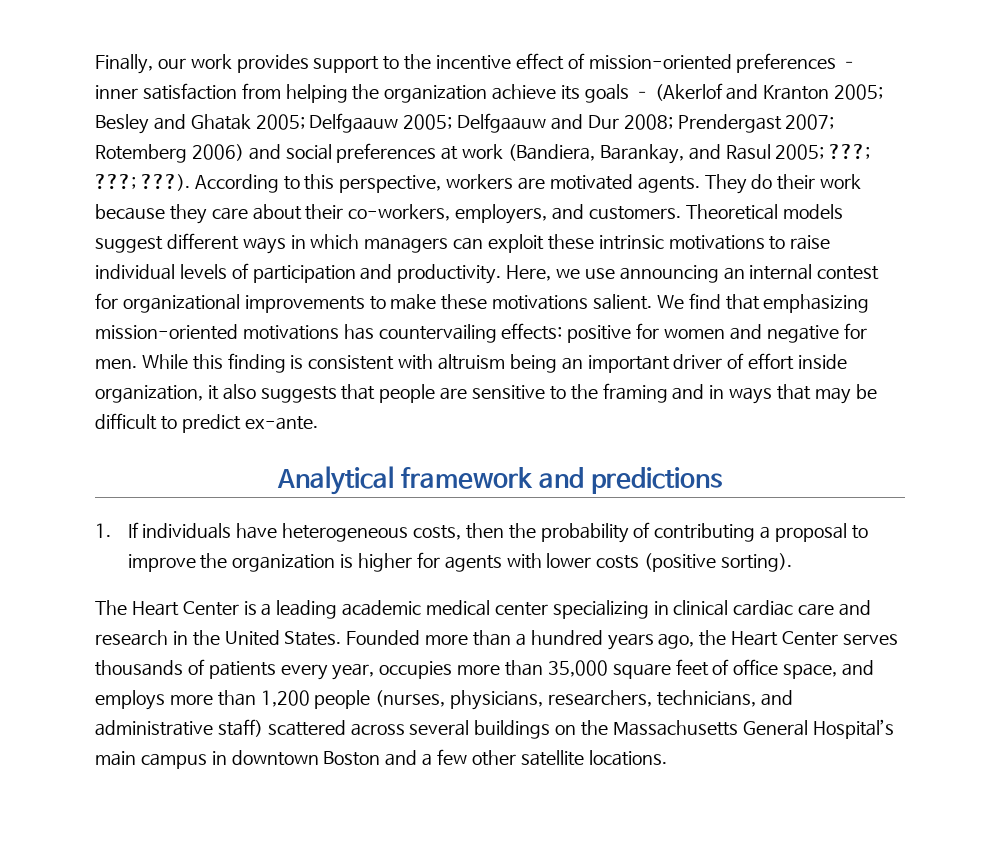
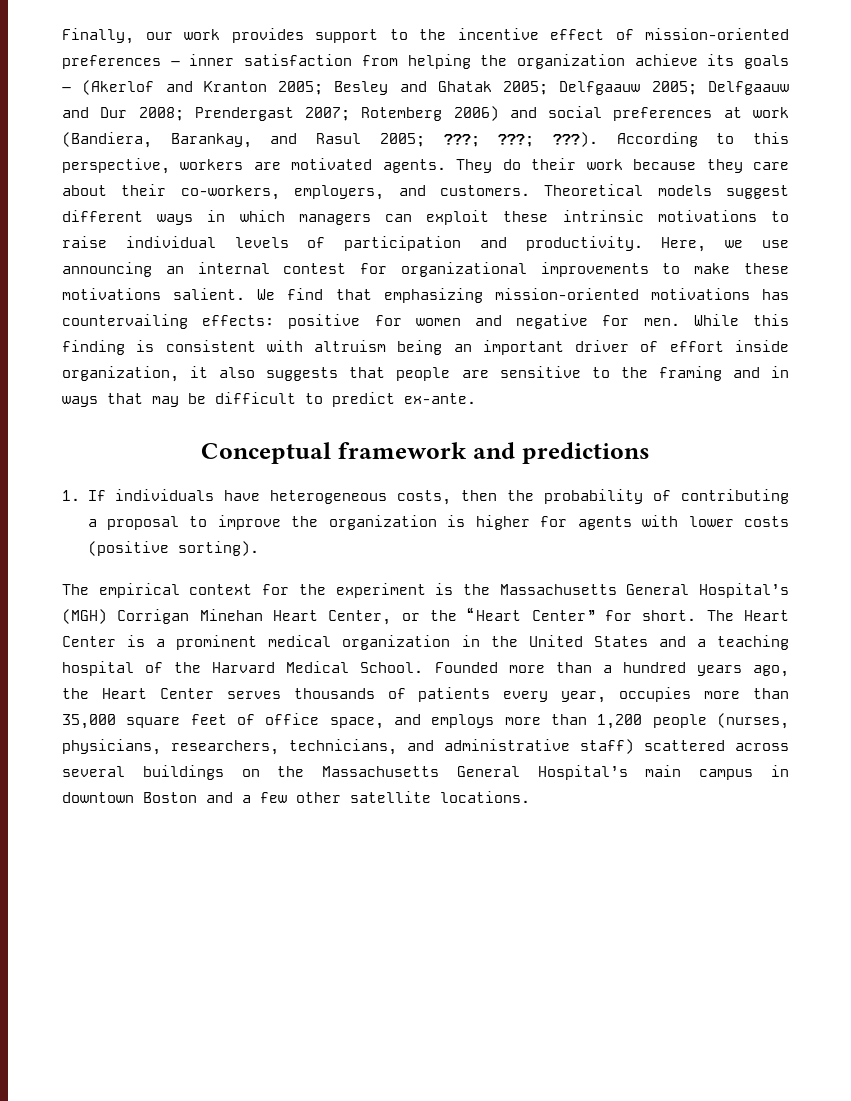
[277,466,395,495] Analytical -> [201,442,332,464] Conceptual
[131,600,872,619] [95,630,342,646] Heart Center is a leading academic medical center specializing in clinical cardiac care and research in the United States. -> [98,583,789,598] [62,607,789,625] [62,635,790,650] [62,661,424,676] empirical context for the experiment is the Massachusetts General Hospital’s (MGH) Corrigan Minehan Heart Center, or the “Heart Center” for short. The Heart Center is a prominent medical organization in the United States and a teaching hospital of the Harvard Medical School.

